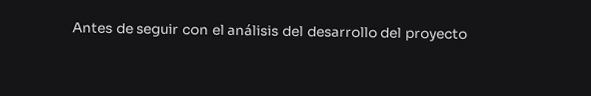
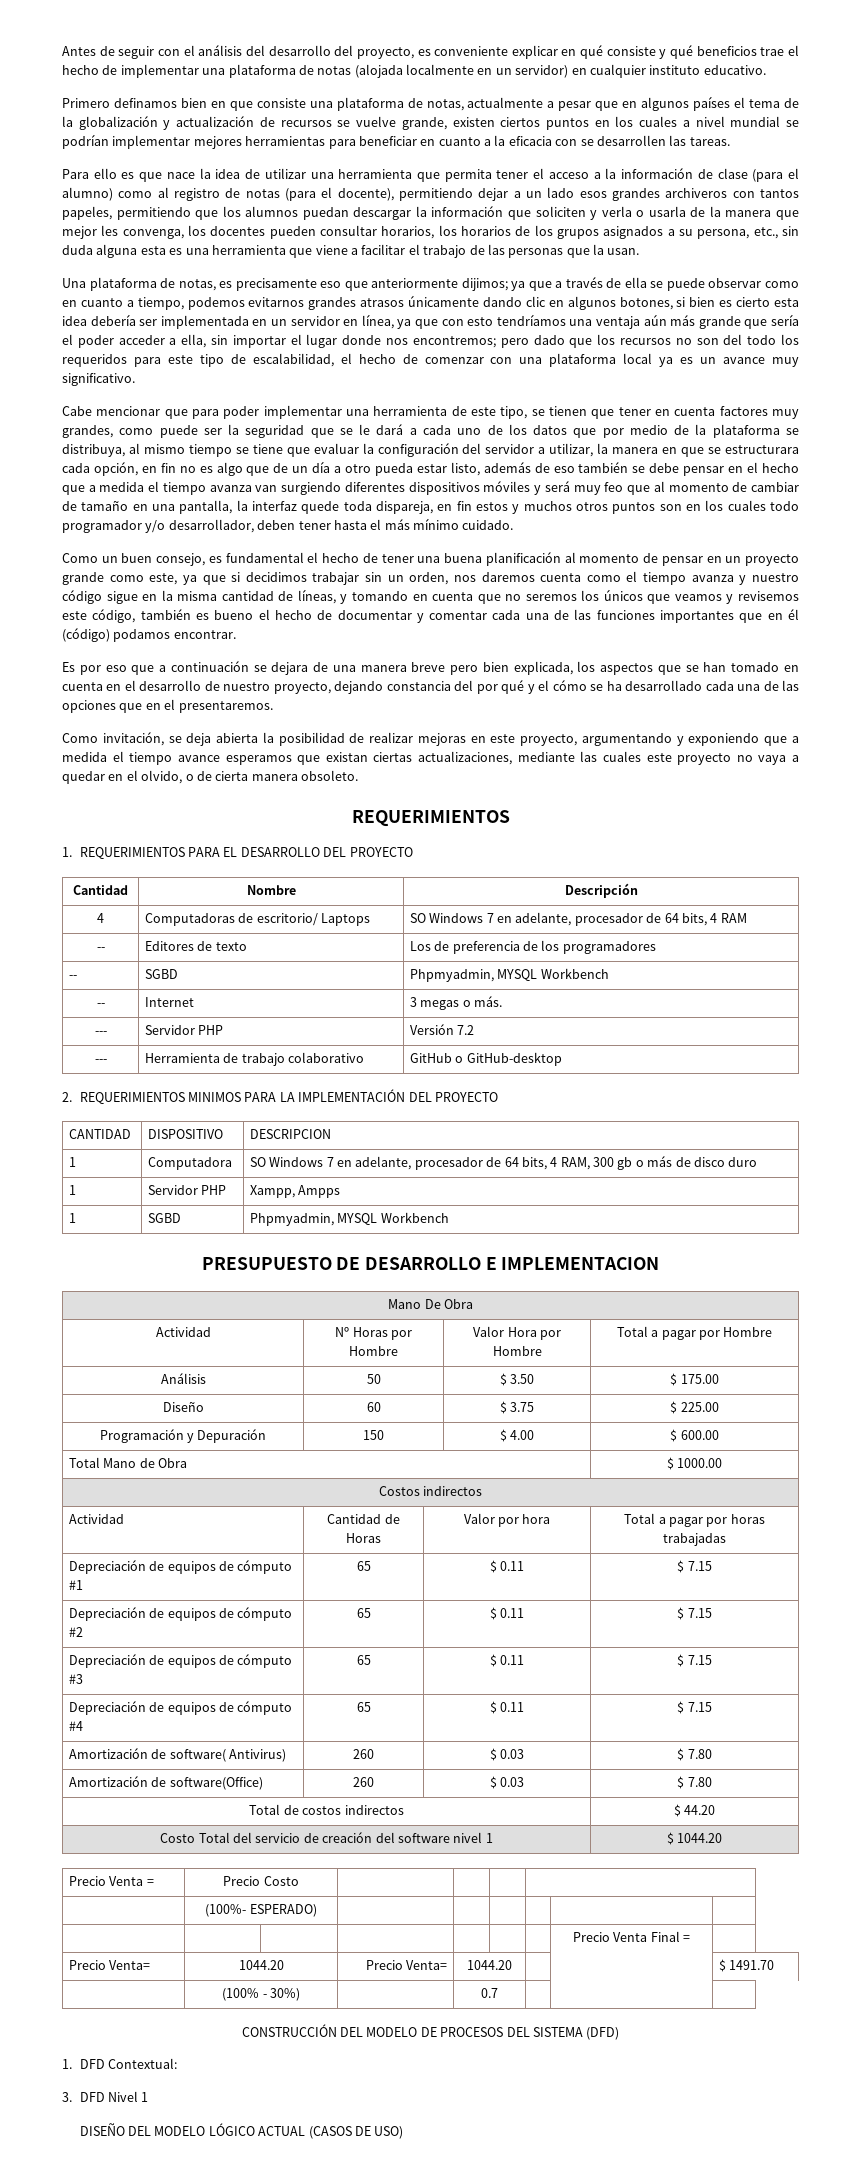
[404,27,468,42] proyecto -> [356,45,799,59] [62,64,766,78] [62,96,799,111] [62,116,799,130] [62,134,730,149] [62,168,800,182] [62,187,800,201] [62,206,799,220] [62,225,800,239] [62,244,640,258] [62,277,799,291] [62,295,800,310] [62,314,800,329] [62,334,800,348] [62,353,800,367] [62,373,135,386] [62,405,800,419] [62,424,799,438] [62,443,799,457] [62,461,799,476] [62,481,799,495] [62,500,800,514] [62,518,514,533] [62,552,799,566] [62,571,800,585] [62,589,799,604] [62,609,799,623] [62,628,236,642] [62,661,800,675] [62,680,800,694] [62,699,273,713] [62,732,799,746] [62,751,799,765] [62,770,358,784] [351,810,510,827] [62,847,413,859] [73,885,128,895] [246,885,296,895] [564,883,638,898] [97,913,104,923] [144,913,371,926] [409,912,747,926] [96,947,105,951] [144,941,247,951] [409,940,656,954] [68,975,77,979] [144,969,178,979] [409,968,609,982] [96,1003,105,1007] [144,997,194,1007] [409,996,503,1010] [94,1031,107,1035] [144,1025,224,1035] [409,1024,475,1035] [94,1059,107,1063] [144,1052,365,1066] [409,1052,562,1066] [62,1089,498,1104] [68,1129,131,1139] [147,1129,223,1139] [249,1129,331,1139] [68,1157,76,1167] [147,1157,232,1170] [249,1156,758,1170] [68,1185,76,1195] [147,1185,227,1195] [249,1185,341,1198] [68,1213,76,1223] [147,1213,181,1223] [249,1212,449,1226] [201,1257,660,1270] [388,1299,473,1309] [155,1327,211,1337] [335,1327,412,1340] [349,1346,398,1356] [473,1326,561,1340] [492,1346,542,1356] [616,1326,773,1340] [160,1373,206,1384] [366,1374,381,1384] [499,1373,535,1386] [670,1373,719,1386] [162,1402,204,1412] [366,1402,381,1412] [499,1401,535,1414] [670,1401,719,1414] [99,1429,267,1443] [363,1430,384,1440] [499,1429,535,1442] [670,1429,719,1442] [68,1457,188,1468] [666,1457,723,1470] [378,1486,483,1496] [68,1514,124,1524] [327,1514,400,1524] [346,1533,381,1543] [463,1513,551,1527] [624,1513,765,1527] [663,1533,726,1546] [68,1560,293,1574] [68,1580,83,1590] [356,1561,371,1571] [489,1560,525,1573] [677,1560,712,1573] [68,1607,293,1621] [68,1627,83,1637] [356,1608,371,1618] [489,1607,525,1620] [677,1607,712,1620] [68,1654,293,1668] [68,1674,83,1684] [356,1655,371,1665] [489,1654,525,1667] [677,1654,712,1667] [68,1701,293,1715] [68,1721,83,1731] [356,1702,371,1712] [489,1701,525,1714] [677,1701,712,1714] [68,1748,287,1762] [353,1749,374,1759] [489,1748,525,1761] [677,1748,712,1761] [68,1776,263,1790] [353,1777,374,1787] [489,1776,525,1789] [677,1776,712,1789] [249,1804,404,1815] [673,1804,716,1817] [160,1832,493,1843] [666,1832,723,1845] [68,1876,154,1886] [223,1876,299,1886] [205,1904,317,1917] [572,1931,691,1942] [68,1960,151,1970] [238,1960,284,1970] [365,1960,448,1970] [467,1960,512,1970] [718,1959,775,1972] [222,1988,300,2001] [481,1988,498,1998] [241,2024,620,2040] [62,2058,178,2069] [62,2091,149,2102] [79,2123,404,2139] proyecto, es conveniente explicar en qué consiste y qué beneficios trae el hecho de implementar una plataforma de notas (alojada localmente en un servidor) en cualquier instituto educativo. // Primero definamos bien en que consiste una plataforma de notas, actualmente a pesar que en algunos países el tema de la globalización y actualización de recursos se vuelve grande, existen ciertos puntos en los cuales a nivel mundial se podrían implementar mejores herramientas para beneficiar en cuanto a la eficacia con se desarrollen las tareas. // Para ello es que nace la idea de utilizar una herramienta que permita tener el acceso a la información de clase (para el alumno) como al registro de notas (para el docente), permitiendo dejar a un lado esos grandes archiveros con tantos papeles, permitiendo que los alumnos puedan descargar la información que soliciten y verla o usarla de la manera que mejor les convenga, los docentes pueden consultar horarios, los horarios de los grupos asignados a su persona, etc., sin duda alguna esta es una herramienta que viene a facilitar el trabajo de las personas que la usan. // Una plataforma de notas, es precisamente eso que anteriormente dijimos; ya que a través de ella se puede observar como en cuanto a tiempo, podemos evitarnos grandes atrasos únicamente dando clic en algunos botones, si bien es cierto esta idea debería ser implementada en un servidor en línea, ya que con esto tendríamos una ventaja aún más grande que sería el poder acceder a ella, sin importar el lugar donde nos encontremos; pero dado que los recursos no son del todo los requeridos para este tipo de escalabilidad, el hecho de comenzar con una plataforma local ya es un avance muy significativo. // Cabe mencionar que para poder implementar una herramienta de este tipo, se tienen que tener en cuenta factores muy grandes, como puede ser la seguridad que se le dará a cada uno de los datos que por medio de la plataforma se distribuya, al mismo tiempo se tiene que evaluar la configuración del servidor a utilizar, la manera en que se estructurara cada opción, en fin no es algo que de un día a otro pueda estar listo, además de eso también se debe pensar en el hecho que a medida el tiempo avanza van surgiendo diferentes dispositivos móviles y será muy feo que al momento de cambiar de tamaño en una pantalla, la interfaz quede toda dispareja, en fin estos y muchos otros puntos son en los cuales todo programador y/o desarrollador, deben tener hasta el más mínimo cuidado. // Como un buen consejo, es fundamental el hecho de tener una buena planificación al momento de pensar en un proyecto grande como este, ya que si decidimos trabajar sin un orden, nos daremos cuenta como el tiempo avanza y nuestro código sigue en la misma cantidad de líneas, y tomando en cuenta que no seremos los únicos que veamos y revisemos este código, también es bueno el hecho de documentar y comentar cada una de las funciones importantes que en él (código) podamos encontrar. // Es por eso que a continuación se dejara de una manera breve pero bien explicada, los aspectos que se han tomado en cuenta en el desarrollo de nuestro proyecto, dejando constancia del por qué y el cómo se ha desarrollado cada una de las opciones que en el presentaremos. // Como invitación, se deja abierta la posibilidad de realizar mejoras en este proyecto, argumentando y exponiendo que a medida el tiempo avance esperamos que existan ciertas actualizaciones, mediante las cuales este proyecto no vaya a quedar en el olvido, o de cierta manera obsoleto. // REQUERIMIENTOS // 1. REQUERIMIENTOS PARA EL DESARROLLO DEL PROYECTO // Cantidad | Nombre | Descripción // 4 | Computadoras de escritorio/ Laptops | SO Windows 7 en adelante, procesador de 64 bits, 4 RAM // -- | Editores de texto | Los de preferencia de los programadores // -- | SGBD | Phpmyadmin, MYSQL Workbench // -- | Internet | 3 megas o más. // --- | Servidor PHP | Versión 7.2 // --- | Herramienta de trabajo colaborativo | GitHub o GitHub-desktop // 2. REQUERIMIENTOS MINIMOS PARA LA IMPLEMENTACIÓN DEL PROYECTO // CANTIDAD | DISPOSITIVO | DESCRIPCION // 1 | Computadora | SO Windows 7 en adelante, procesador de 64 bits, 4 RAM, 300 gb o más de disco duro // 1 | Servidor PHP | Xampp, Ampps // 1 | SGBD | Phpmyadmin, MYSQL Workbench // PRESUPUESTO DE DESARROLLO E IMPLEMENTACION // Mano De Obra // Actividad | Nº Horas por Hombre | Valor Hora por Hombre | Total a pagar por Hombre // Análisis | 50 | $ 3.50 | $ 175.00 // Diseño | 60 | $ 3.75 | $ 225.00 // Programación y Depuración | 150 | $ 4.00 | $ 600.00 // Total Mano de Obra | $ 1000.00 // Costos indirectos // Actividad | Cantidad de Horas | Valor por hora | Total a pagar por horas trabajadas // Depreciación de equipos de cómputo #1 | 65 | $ 0.11 | $ 7.15 // Depreciación de equipos de cómputo #2 | 65 | $ 0.11 | $ 7.15 // Depreciación de equipos de cómputo #3 | 65 | $ 0.11 | $ 7.15 // Depreciación de equipos de cómputo #4 | 65 | $ 0.11 | $ 7.15 // Amortización de software( Antivirus) | 260 | $ 0.03 | $ 7.80 // Amortización de software(Office) | 260 | $ 0.03 | $ 7.80 // Total de costos indirectos | $ 44.20 // Costo Total del servicio de creación del software nivel 1 | $ 1044.20 // Precio Venta = | Precio Costo | | | | // | (100%- ESPERADO) | | | | | | // | | | | | | | Precio Venta Final = | // Precio Venta= | 1044.20 | Precio Venta= | 1044.20 | | | $ 1491.70 // | (100% - 30%) | | 0.7 | | | // CONSTRUCCIÓN DEL MODELO DE PROCESOS DEL SISTEMA (DFD) // 1. DFD Contextual: // 3. DFD Nivel 1 // DISEÑO DEL MODELO LÓGICO ACTUAL (CASOS DE USO)

